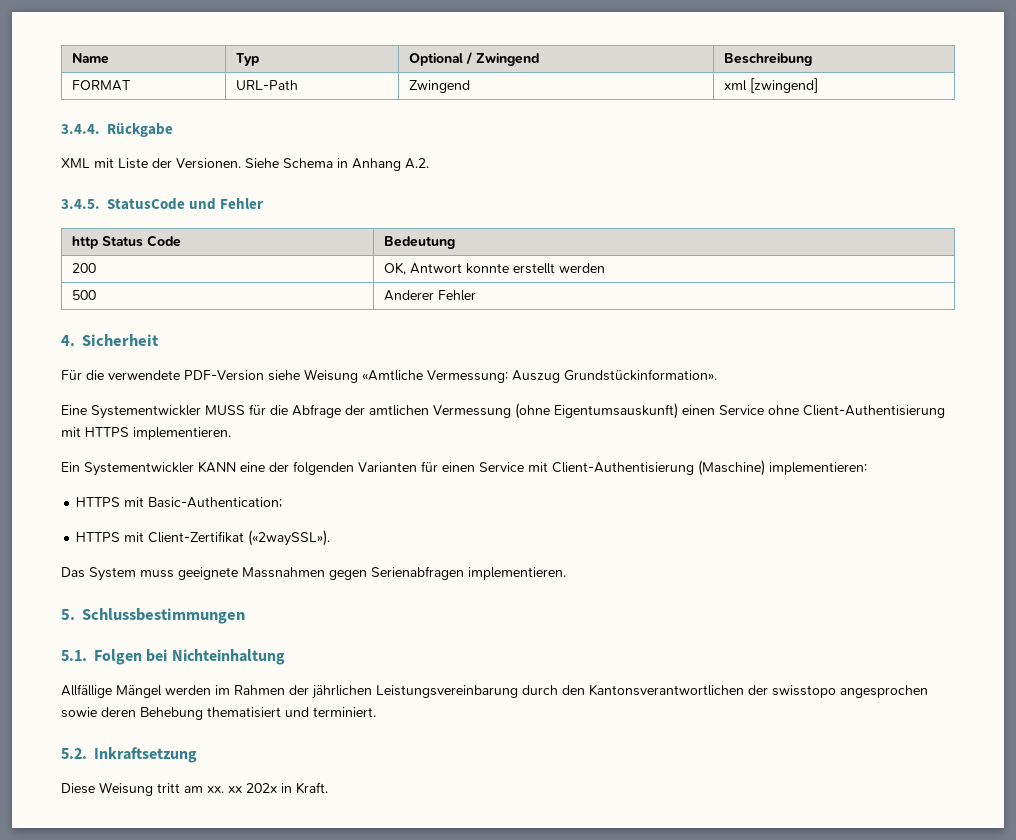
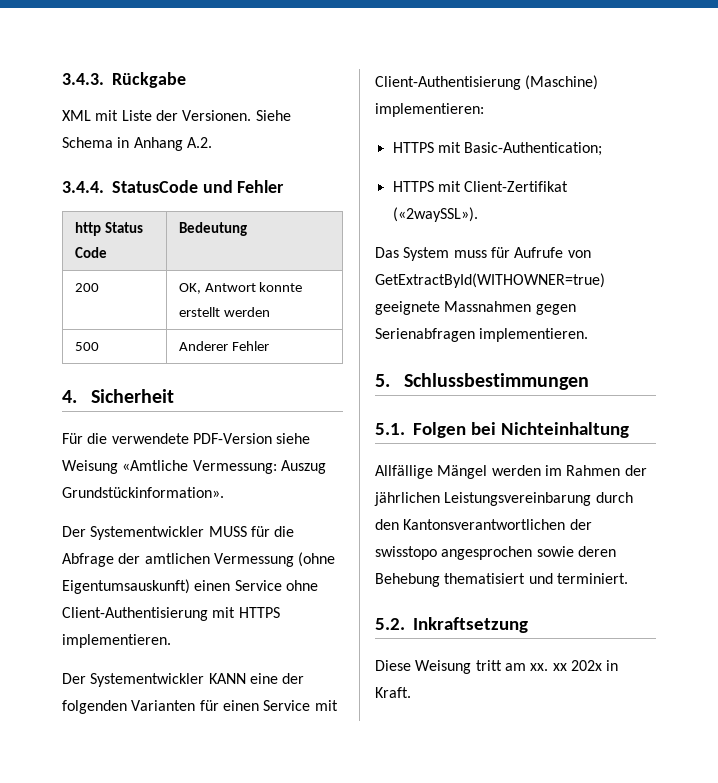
[71,53,109,64] [235,53,259,66] [408,52,539,66] [723,53,812,66] [71,80,130,91] [235,80,298,90] [408,80,470,93] [723,78,818,93] [61,124,100,134] Name | Typ | Optional / Zwingend | Beschreibung // FORMAT | URL-Path | Zwingend | xml [zwingend] // 3.4.4. -> [62,73,104,85] 3.4.3.
[61,199,100,209] 3.4.5. -> [62,181,104,193] 3.4.4.
[61,405,87,415] Eine -> [62,526,86,537] Der
[61,462,80,472] Ein -> [62,673,86,684] Der
(174, 574) none -> [490,247,591,258] [375,273,605,288] für Aufrufe von GetExtractById(WITHOWNER=true)

